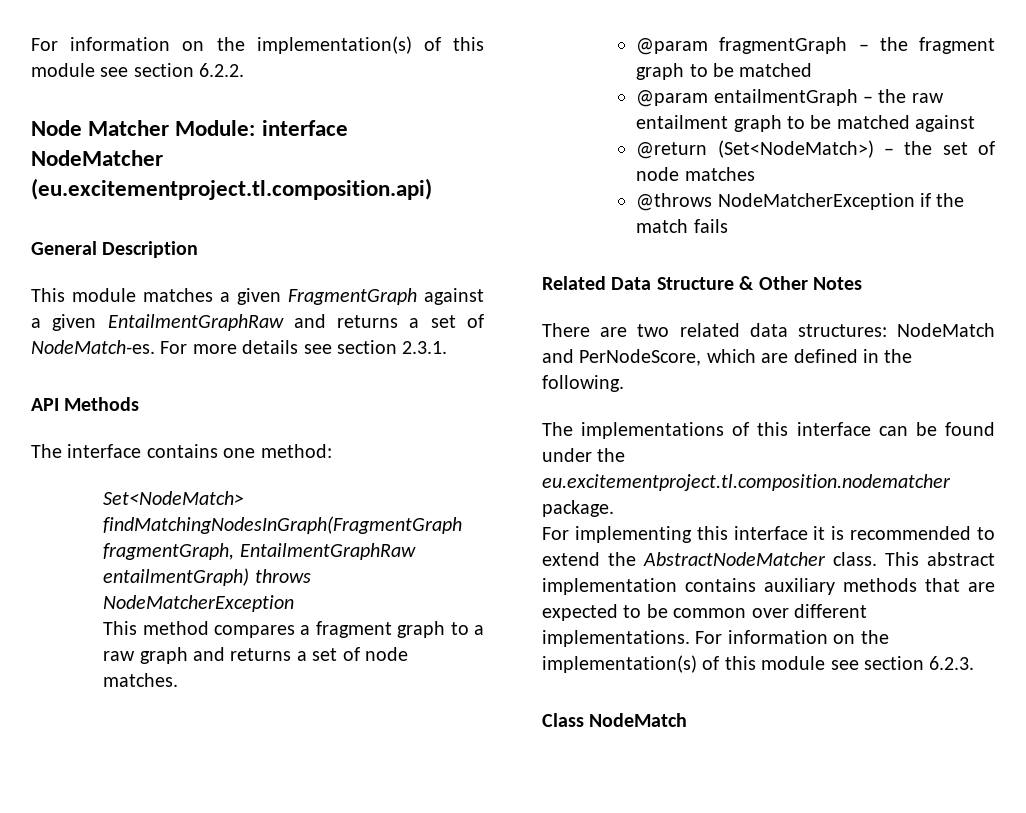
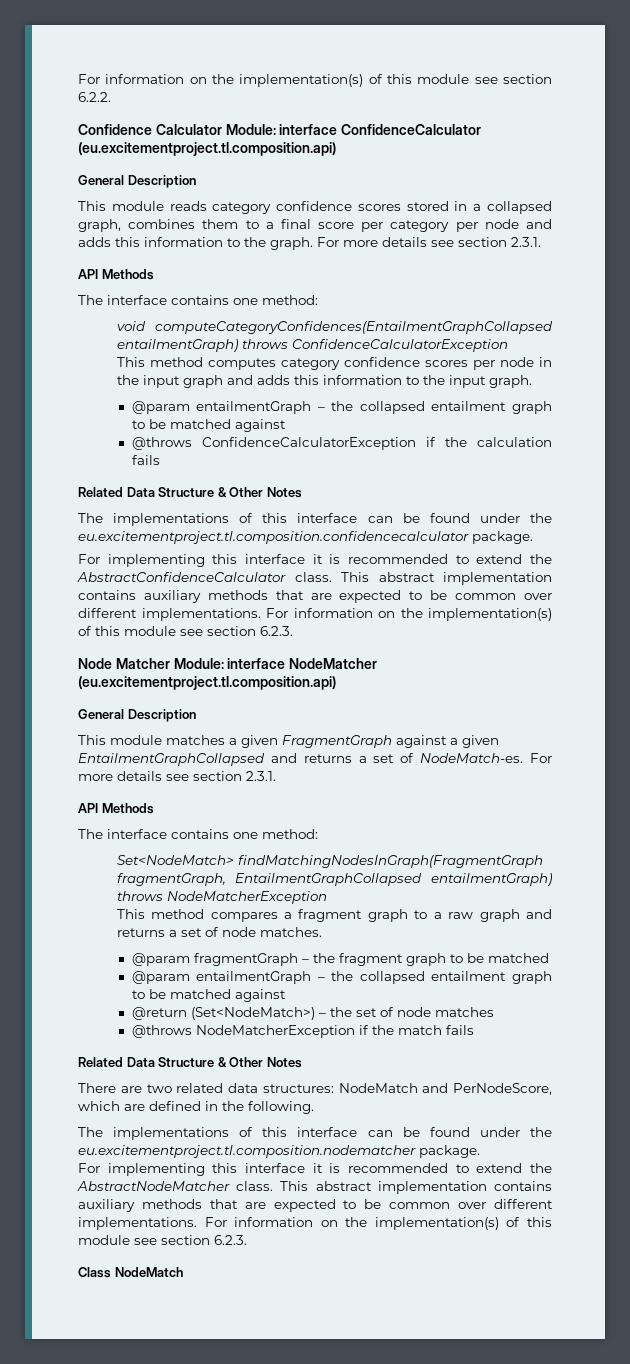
(245, 70) none -> [78,124,482,135] [78,142,336,156] [78,175,196,188] [78,201,552,214] [78,219,552,232] [78,237,541,250] [78,269,154,280] [78,295,318,305] [116,321,553,334] [116,339,508,352] [116,357,553,370] [116,375,532,388] [131,401,552,414] [131,419,286,432] [131,437,552,450] [131,455,160,465] [78,487,302,498] [78,513,552,526] [78,531,533,544] [78,554,552,567] [77,572,552,585] [78,590,553,603] [78,608,552,621] [78,626,293,636] // Confidence Calculator Module: interface ConfidenceCalculator (eu.excitementproject.tl.composition.api) // General Description // This module reads category confidence scores stored in a collapsed graph, combines them to a final score per category per node and adds this information to the graph. For more details see section 2.3.1. // API Methods // The interface contains one method: // void computeCategoryConfidences(EntailmentGraphCollapsed entailmentGraph) throws ConfidenceCalculatorException // This method computes category confidence scores per node in the input graph and adds this information to the input graph. // @param entailmentGraph – the collapsed entailment graph to be matched against // @throws ConfidenceCalculatorException if the calculation fails // Related Data Structure & Other Notes // The implementations of this interface can be found under the eu.excitementproject.tl.composition.confidencecalculator package. // For implementing this interface it is recommended to extend the AbstractConfidenceCalculator class. This abstract implementation contains auxiliary methods that are expected to be common over different implementations. For information on the implementation(s) of this module see section 6.2.3.
[107,314,284,331] EntailmentGraphRaw -> [78,753,265,766] EntailmentGraphCollapsed
[239,543,416,560] EntailmentGraphRaw -> [235,873,423,886] EntailmentGraphCollapsed
[911,93,944,103] raw -> [359,971,425,984] collapsed

